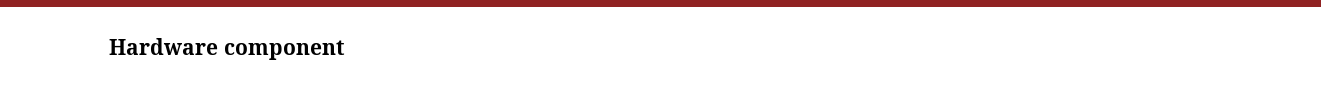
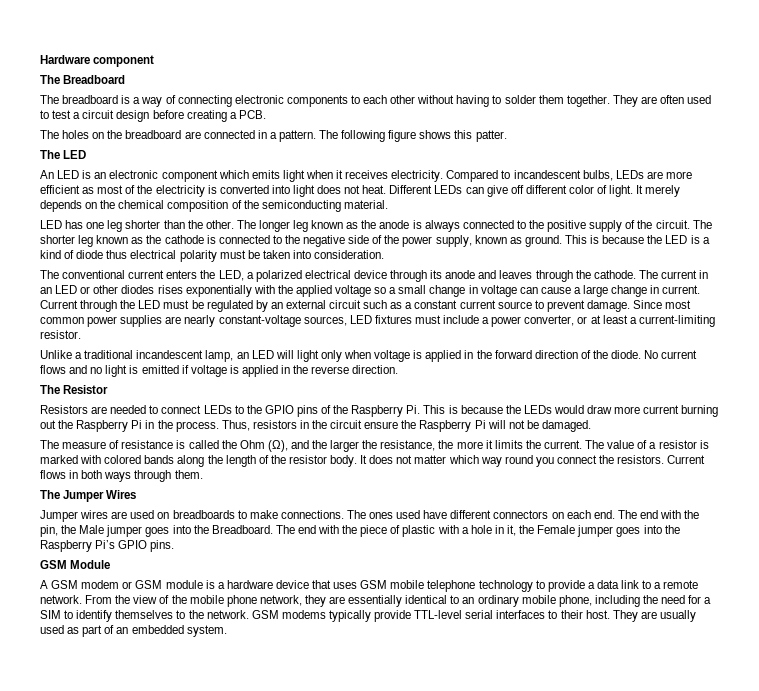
(345, 50) none -> [40,75,126,84] [40,95,712,107] [40,110,266,122] [40,130,507,142] [40,150,87,159] [40,170,692,182] [40,185,681,197] [40,200,388,212] [40,220,712,232] [40,235,710,247] [40,250,385,262] [40,270,709,282] [40,285,701,297] [40,300,692,312] [40,315,715,327] [40,330,81,339] [40,350,698,362] [40,365,399,377] [40,385,109,394] [40,405,719,417] [40,420,591,432] [40,440,709,452] [40,455,706,467] [40,470,203,482] [40,490,137,502] [40,510,700,522] [40,525,680,537] [40,540,175,552] [40,560,111,569] [40,580,699,592] [40,595,712,607] [40,610,696,622] [40,625,227,637] // The Breadboard // The breadboard is a way of connecting electronic components to each other without having to solder them together. They are often used to test a circuit design before creating a PCB. // The holes on the breadboard are connected in a pattern. The following figure shows this patter. // The LED // An LED is an electronic component which emits light when it receives electricity. Compared to incandescent bulbs, LEDs are more efficient as most of the electricity is converted into light does not heat. Different LEDs can give off different color of light. It merely depends on the chemical composition of the semiconducting material. // LED has one leg shorter than the other. The longer leg known as the anode is always connected to the positive supply of the circuit. The shorter leg known as the cathode is connected to the negative side of the power supply, known as ground. This is because the LED is a kind of diode thus electrical polarity must be taken into consideration. // The conventional current enters the LED, a polarized electrical device through its anode and leaves through the cathode. The current in an LED or other diodes rises exponentially with the applied voltage so a small change in voltage can cause a large change in current. Current through the LED must be regulated by an external circuit such as a constant current source to prevent damage. Since most common power supplies are nearly constant-voltage sources, LED fixtures must include a power converter, or at least a current-limiting resistor. // Unlike a traditional incandescent lamp, an LED will light only when voltage is applied in the forward direction of the diode. No current flows and no light is emitted if voltage is applied in the reverse direction. // The Resistor // Resistors are needed to connect LEDs to the GPIO pins of the Raspberry Pi. This is because the LEDs would draw more current burning out the Raspberry Pi in the process. Thus, resistors in the circuit ensure the Raspberry Pi will not be damaged. // The measure of resistance is called the Ohm (Ω), and the larger the resistance, the more it limits the current. The value of a resistor is marked with colored bands along the length of the resistor body. It does not matter which way round you connect the resistors. Current flows in both ways through them. // The Jumper Wires // Jumper wires are used on breadboards to make connections. The ones used have different connectors on each end. The end with the pin, the Male jumper goes into the Breadboard. The end with the piece of plastic with a hole in it, the Female jumper goes into the Raspberry Pi’s GPIO pins. // GSM Module // A GSM modem or GSM module is a hardware device that uses GSM mobile telephone technology to provide a data link to a remote network. From the view of the mobile phone network, they are essentially identical to an ordinary mobile phone, including the need for a SIM to identify themselves to the network. GSM modems typically provide TTL-level serial interfaces to their host. They are usually used as part of an embedded system.

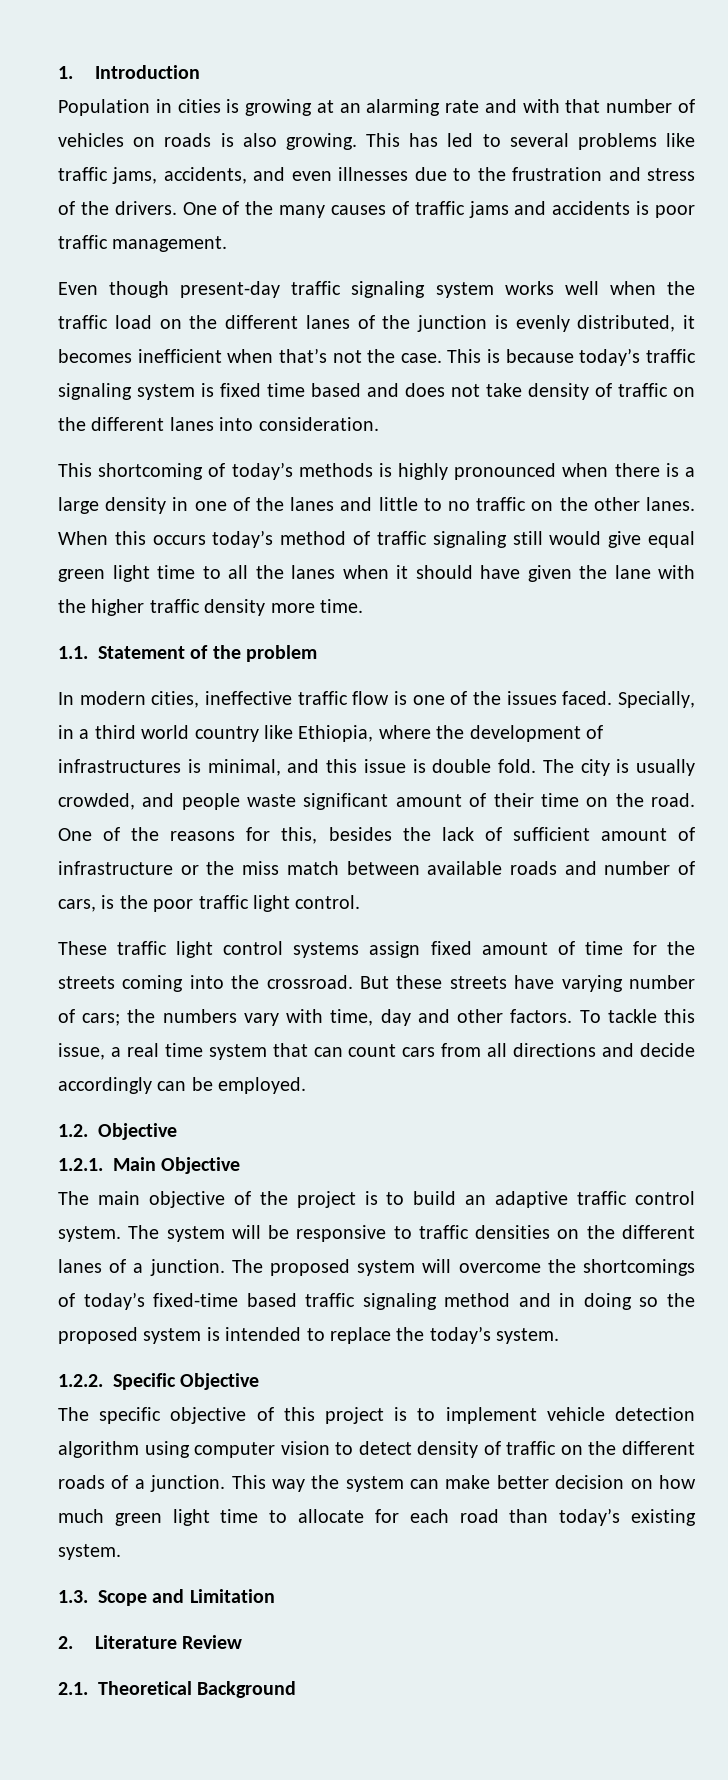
[40,55,155,67] [40,75,126,84] [40,95,712,107] [40,110,266,122] [40,130,507,142] [40,150,87,159] [40,170,692,182] [40,185,681,197] [40,200,388,212] [40,220,712,232] [40,235,710,247] [40,250,385,262] [40,270,709,282] [40,285,701,297] [40,300,692,312] [40,315,715,327] [40,330,81,339] [40,350,698,362] [40,365,399,377] [40,385,109,394] [40,405,719,417] [40,420,591,432] [40,440,709,452] [40,455,706,467] [40,470,203,482] [40,490,137,502] [40,510,700,522] [40,525,680,537] [40,540,175,552] [40,560,111,569] [40,580,699,592] [40,595,712,607] [40,610,696,622] [40,625,227,637] Hardware component // The Breadboard // The breadboard is a way of connecting electronic components to each other without having to solder them together. They are often used to test a circuit design before creating a PCB. // The holes on the breadboard are connected in a pattern. The following figure shows this patter. // The LED // An LED is an electronic component which emits light when it receives electricity. Compared to incandescent bulbs, LEDs are more efficient as most of the electricity is converted into light does not heat. Different LEDs can give off different color of light. It merely depends on the chemical composition of the semiconducting material. // LED has one leg shorter than the other. The longer leg known as the anode is always connected to the positive supply of the circuit. The shorter leg known as the cathode is connected to the negative side of the power supply, known as ground. This is because the LED is a kind of diode thus electrical polarity must be taken into consideration. // The conventional current enters the LED, a polarized electrical device through its anode and leaves through the cathode. The current in an LED or other diodes rises exponentially with the applied voltage so a small change in voltage can cause a large change in current. Current through the LED must be regulated by an external circuit such as a constant current source to prevent damage. Since most common power supplies are nearly constant-voltage sources, LED fixtures must include a power converter, or at least a current-limiting resistor. // Unlike a traditional incandescent lamp, an LED will light only when voltage is applied in the forward direction of the diode. No current flows and no light is emitted if voltage is applied in the reverse direction. // The Resistor // Resistors are needed to connect LEDs to the GPIO pins of the Raspberry Pi. This is because the LEDs would draw more current burning out the Raspberry Pi in the process. Thus, resistors in the circuit ensure the Raspberry Pi will not be damaged. // The measure of resistance is called the Ohm (Ω), and the larger the resistance, the more it limits the current. The value of a resistor is marked with colored bands along the length of the resistor body. It does not matter which way round you connect the resistors. Current flows in both ways through them. // The Jumper Wires // Jumper wires are used on breadboards to make connections. The ones used have different connectors on each end. The end with the pin, the Male jumper goes into the Breadboard. The end with the piece of plastic with a hole in it, the Female jumper goes into the Raspberry Pi’s GPIO pins. // GSM Module // A GSM modem or GSM module is a hardware device that uses GSM mobile telephone technology to provide a data link to a remote network. From the view of the mobile phone network, they are essentially identical to an ordinary mobile phone, including the need for a SIM to identify themselves to the network. GSM modems typically provide TTL-level serial interfaces to their host. They are usually used as part of an embedded system. -> [58,65,200,79] [58,99,695,116] [58,133,696,150] [58,167,695,184] [58,201,695,218] [58,235,228,252] [58,281,695,298] [58,315,695,332] [58,348,696,366] [58,383,695,400] [58,417,379,431] [58,462,695,480] [58,497,695,514] [58,530,695,548] [58,565,695,582] [58,599,363,616] [58,645,318,662] [58,691,696,708] [58,725,603,742] [58,759,695,776] [58,793,696,810] [58,827,695,844] [58,861,695,875] [58,895,361,912] [58,941,696,958] [58,975,695,992] [58,1009,696,1026] [58,1043,695,1060] [58,1077,307,1094] [58,1123,177,1140] [58,1157,241,1174] [58,1191,696,1208] [58,1225,695,1242] [58,1259,695,1276] [58,1292,695,1310] [58,1326,560,1344] [58,1373,260,1390] [58,1407,695,1424] [58,1441,695,1458] [58,1475,696,1492] [58,1508,696,1526] [58,1544,121,1560] [58,1589,275,1606] [58,1635,242,1649] [58,1681,297,1698] 1. Introduction // Population in cities is growing at an alarming rate and with that number of vehicles on roads is also growing. This has led to several problems like traffic jams, accidents, and even illnesses due to the frustration and stress of the drivers. One of the many causes of traffic jams and accidents is poor traffic management. // Even though present-day traffic signaling system works well when the traffic load on the different lanes of the junction is evenly distributed, it becomes inefficient when that’s not the case. This is because today’s traffic signaling system is fixed time based and does not take density of traffic on the different lanes into consideration. // This shortcoming of today’s methods is highly pronounced when there is a large density in one of the lanes and little to no traffic on the other lanes. When this occurs today’s method of traffic signaling still would give equal green light time to all the lanes when it should have given the lane with the higher traffic density more time. // 1.1. Statement of the problem // In modern cities, ineffective traffic flow is one of the issues faced. Specially, in a third world country like Ethiopia, where the development of infrastructures is minimal, and this issue is double fold. The city is usually crowded, and people waste significant amount of their time on the road. One of the reasons for this, besides the lack of sufficient amount of infrastructure or the miss match between available roads and number of cars, is the poor traffic light control. // These traffic light control systems assign fixed amount of time for the streets coming into the crossroad. But these streets have varying number of cars; the numbers vary with time, day and other factors. To tackle this issue, a real time system that can count cars from all directions and decide accordingly can be employed. // 1.2. Objective // 1.2.1. Main Objective // The main objective of the project is to build an adaptive traffic control system. The system will be responsive to traffic densities on the different lanes of a junction. The proposed system will overcome the shortcomings of today’s fixed-time based traffic signaling method and in doing so the proposed system is intended to replace the today’s system. // 1.2.2. Specific Objective // The specific objective of this project is to implement vehicle detection algorithm using computer vision to detect density of traffic on the different roads of a junction. This way the system can make better decision on how much green light time to allocate for each road than today’s existing system. // 1.3. Scope and Limitation // 2. Literature Review // 2.1. Theoretical Background

